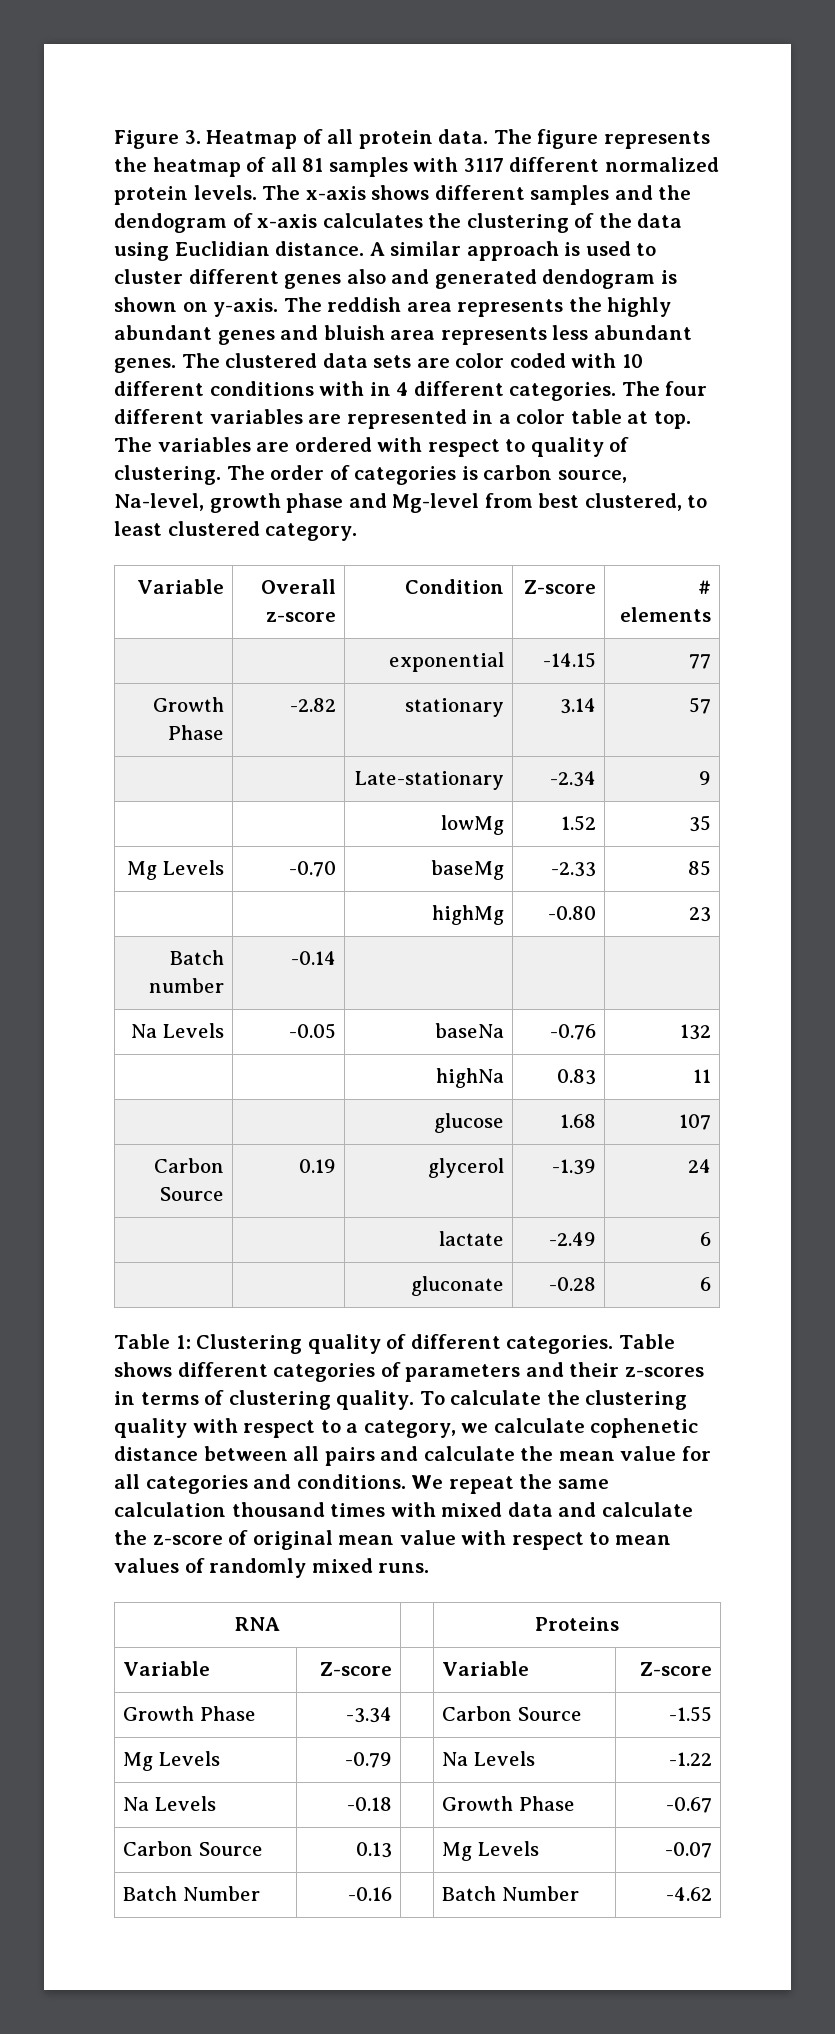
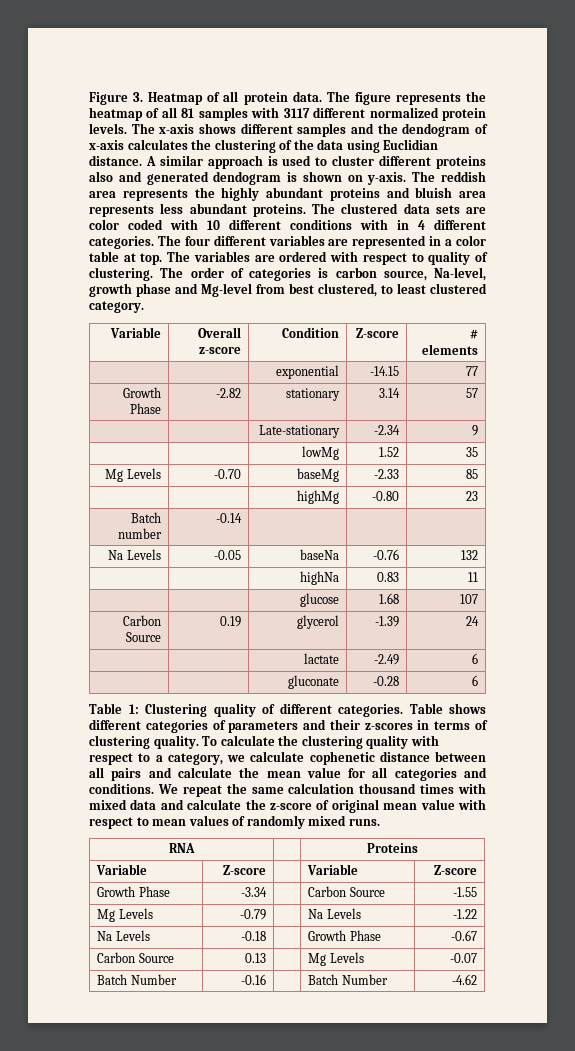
[284,274,342,289] genes -> [436,156,486,169] proteins
[217,330,275,345] genes -> [329,188,380,201] proteins
[114,358,176,373] genes. -> [252,204,306,217] proteins.

